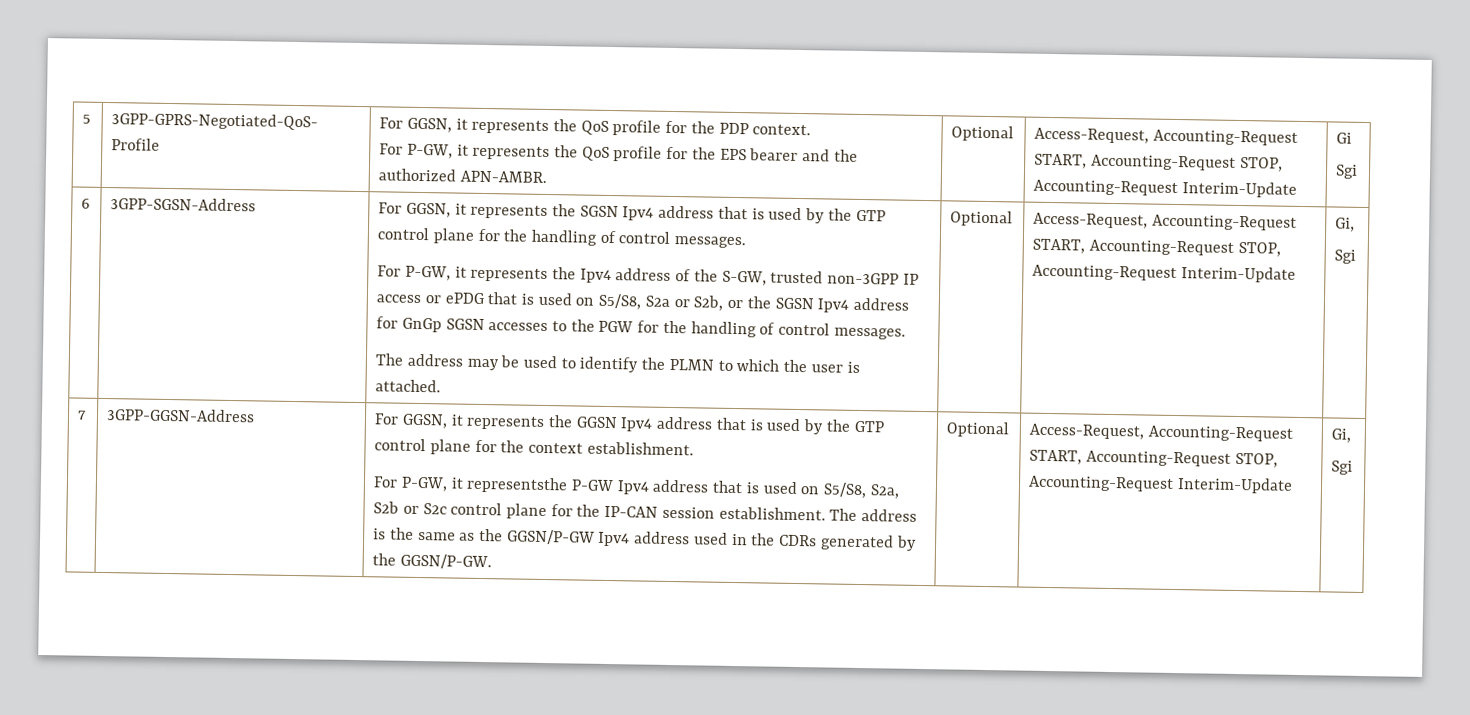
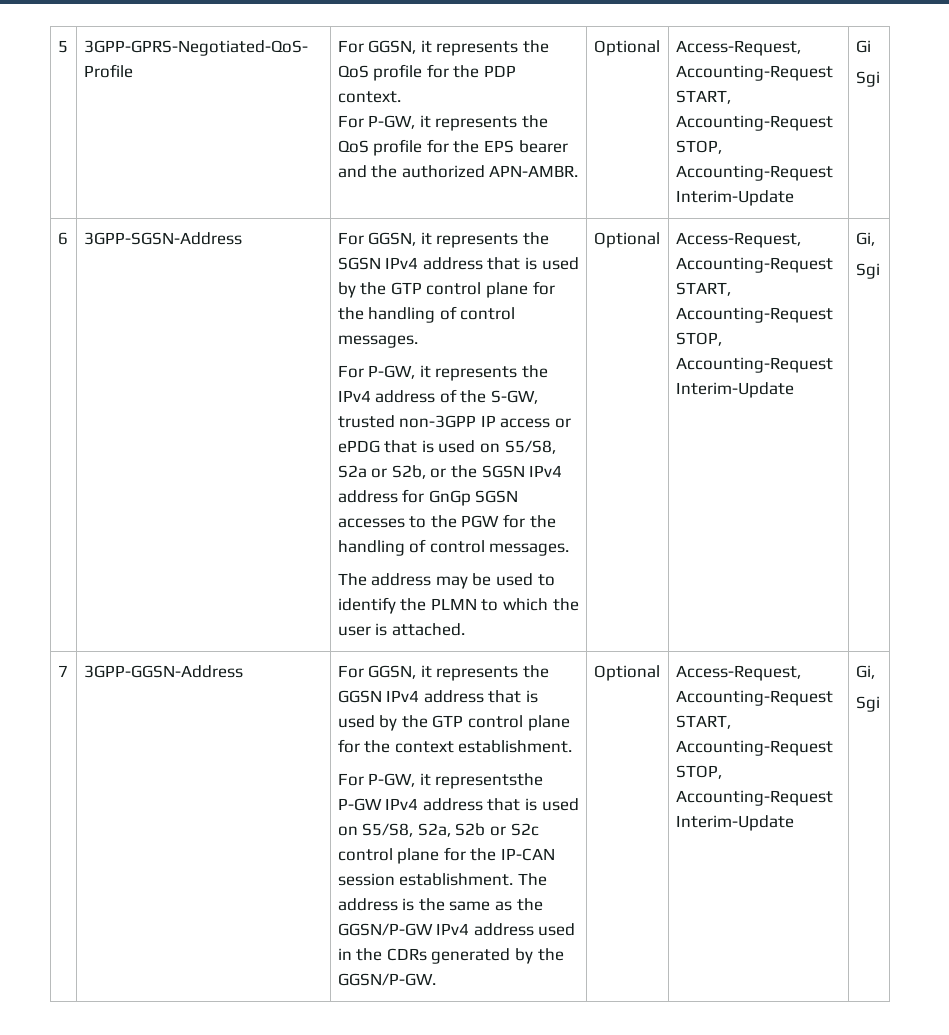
[622,206,655,221] Ipv4 -> [385,257,419,269] IPv4
[579,268,612,284] Ipv4 -> [337,390,371,402] IPv4
[817,298,850,313] Ipv4 -> [529,465,563,477] IPv4
[620,417,654,432] Ipv4 -> [386,690,420,702] IPv4
[616,480,650,495] Ipv4 -> [385,798,419,810] IPv4
[597,531,631,547] Ipv4 -> [436,923,470,935] IPv4

